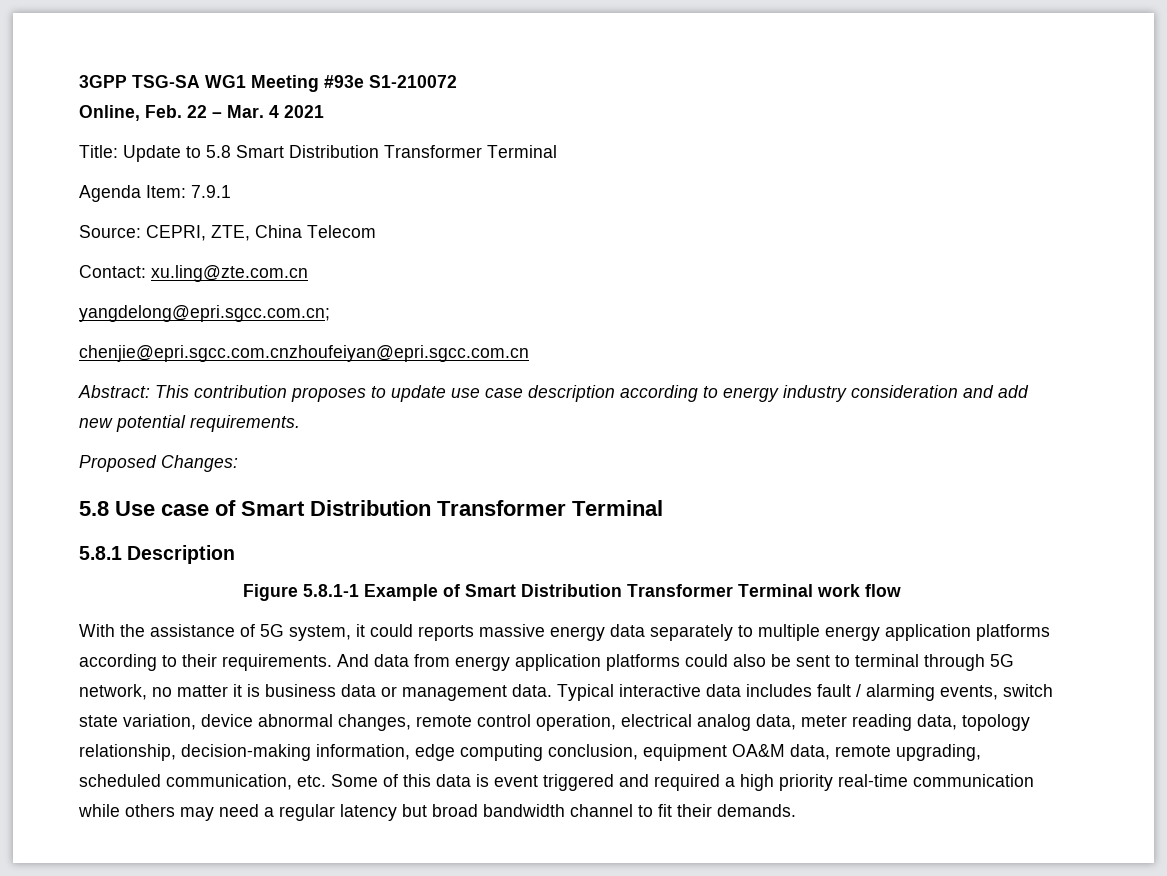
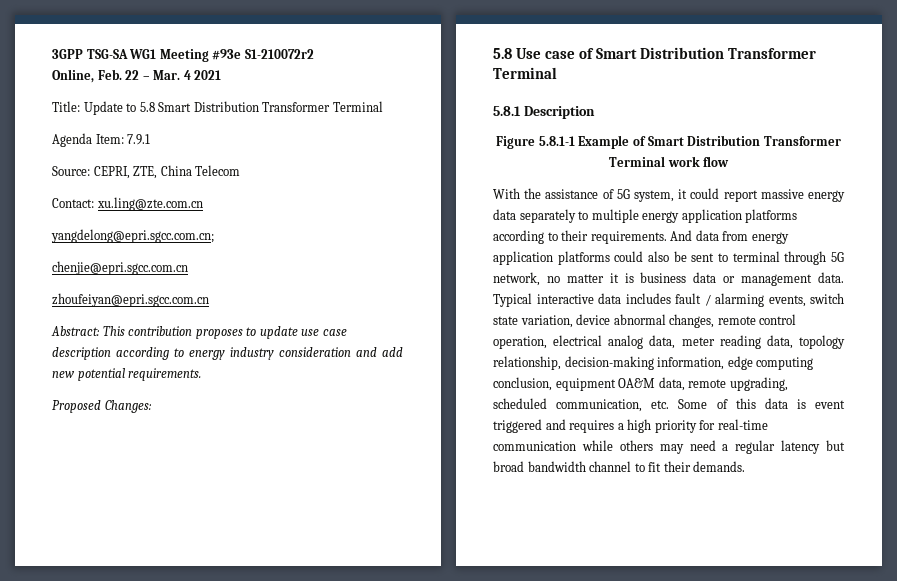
[369,75,457,88] S1-210072 -> [244,49,314,59] S1-210072r2
[79,345,529,362] chenjie@epri.sgcc.com.cnzhoufeiyan@epri.sgcc.com.cn -> [52,261,188,275] [52,293,209,307] chenjie@epri.sgcc.com.cn // zhoufeiyan@epri.sgcc.com.cn
[418,625,474,641] reports -> [723,190,758,202] report
[654,774,720,791] required -> [569,420,615,433] requires
(833, 782) none -> [699,420,716,430] for

